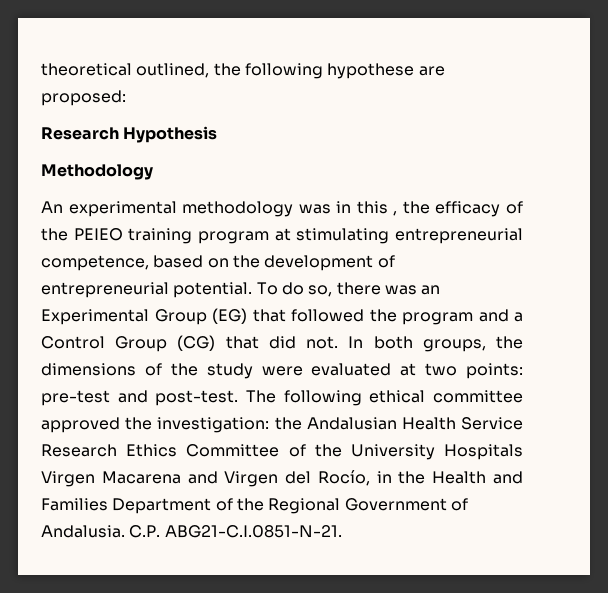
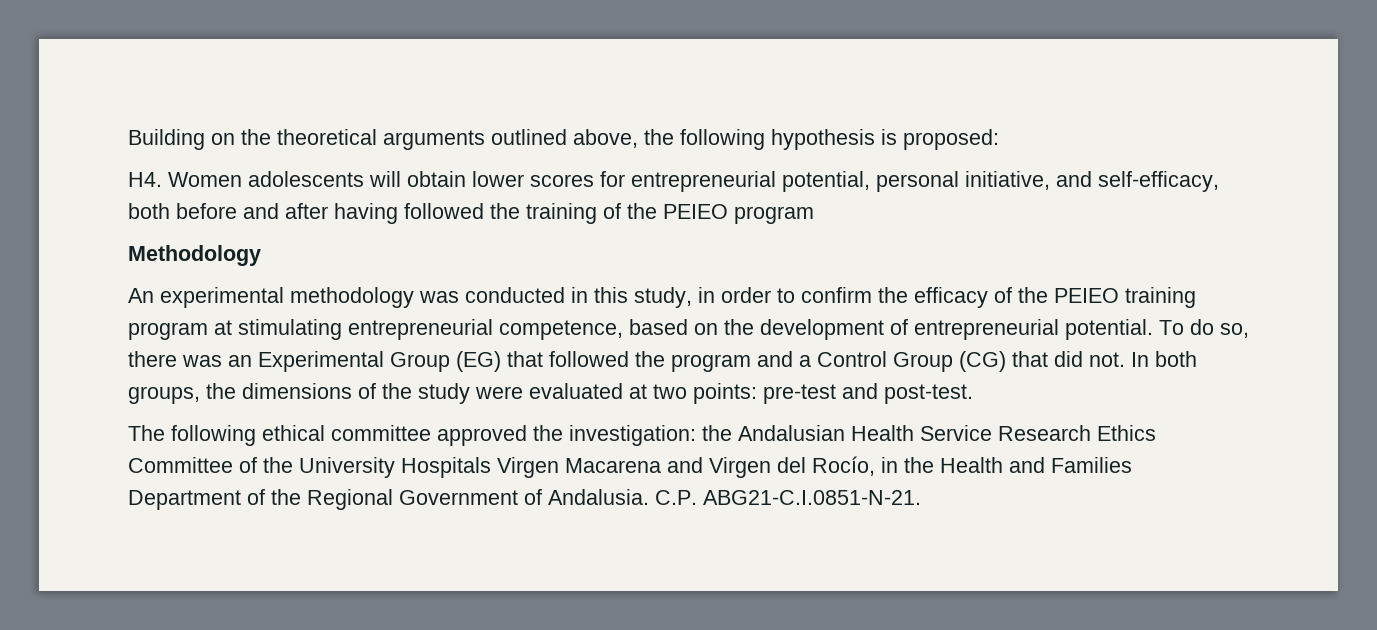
[41,63,445,79] [41,90,126,106] [41,126,218,143] theoretical outlined, the following hypothese are proposed: // Research Hypothesis -> [128,129,999,150] [128,171,1219,192] [128,203,814,224] Building on the theoretical arguments outlined above, the following hypothesis is proposed: // H4. Women adolescents will obtain lower scores for entrepreneurial potential, personal initiative, and self-efficacy, both before and after having followed the training of the PEIEO program
(331, 209) none -> [465,287,565,303] conducted
[393,210,398,216] , -> [634,287,872,308] study, in order to confirm
(239, 398) none -> (973, 394) //

